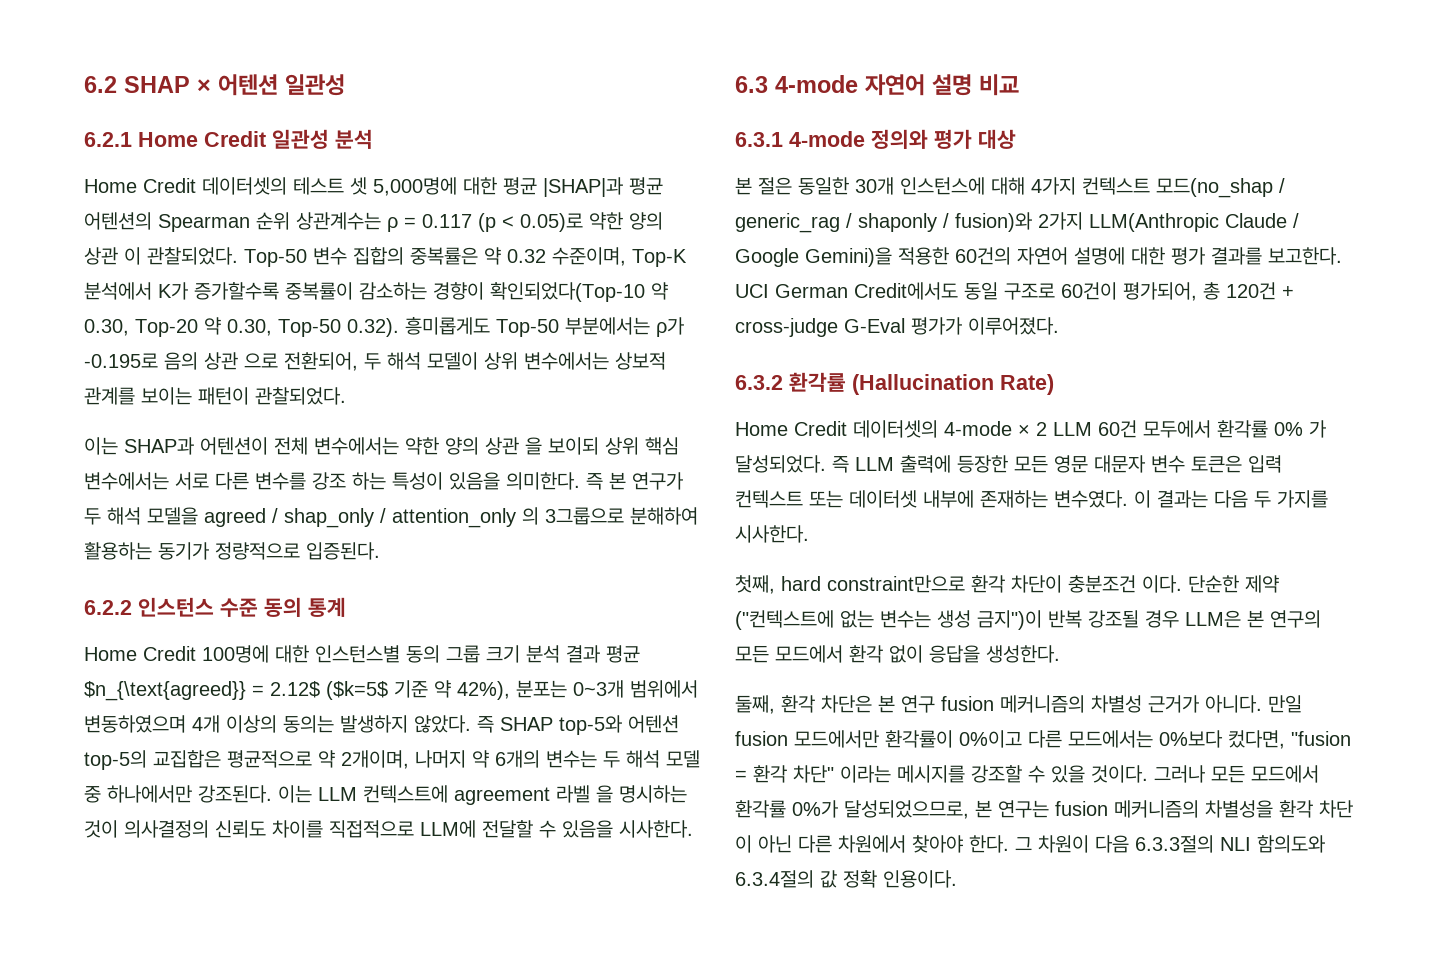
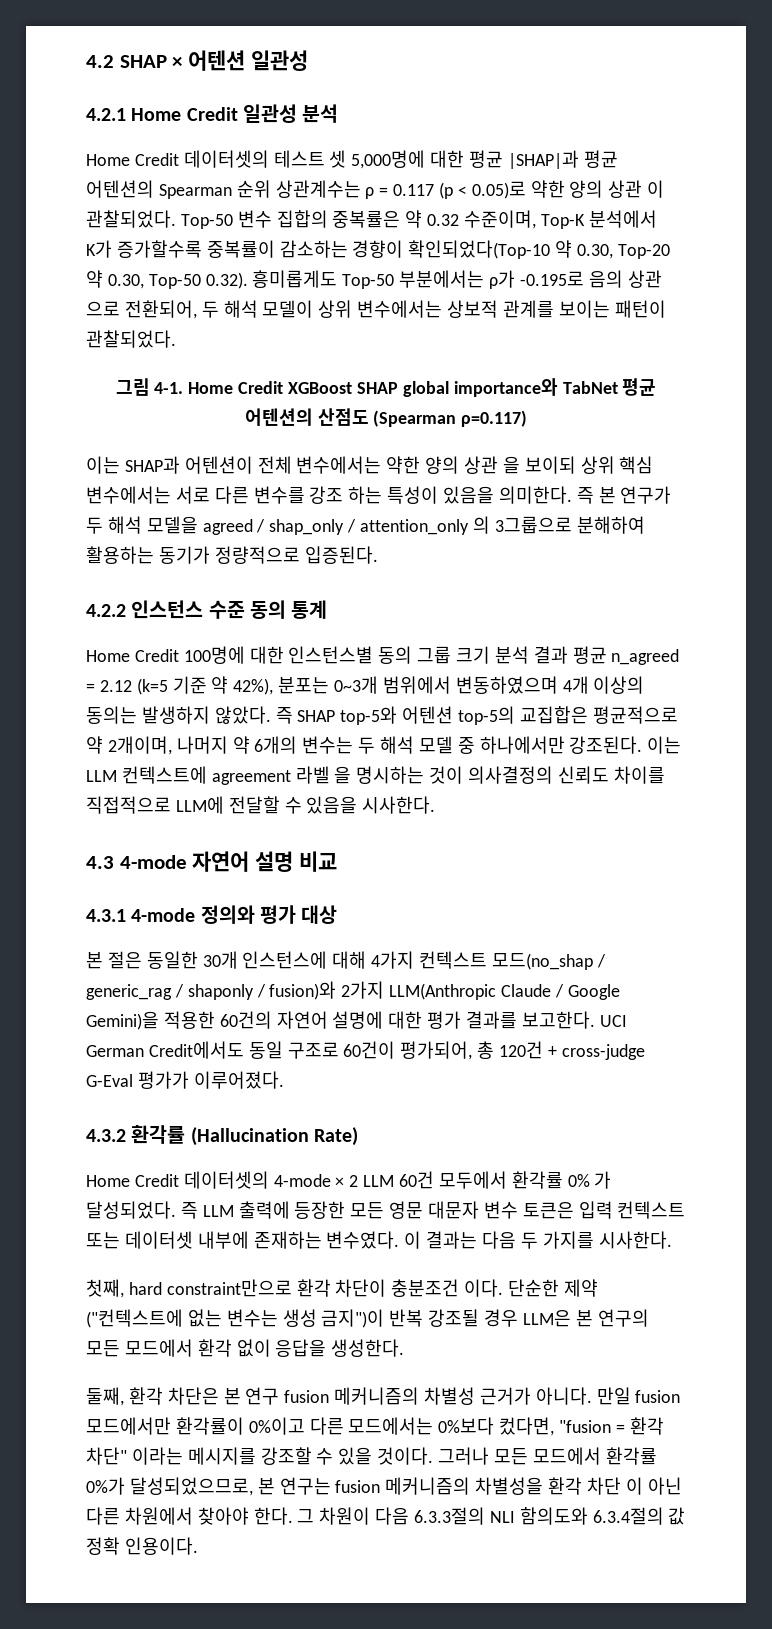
[84,76,117,93] 6.2 -> [86,55,114,68] 4.2
[84,132,132,147] 6.2.1 -> [86,108,126,121] 4.2.1
(346, 396) none -> [115,378,657,397] [244,408,528,427] // 그림 4-1. Home Credit XGBoost SHAP global importance와 TabNet 평균 어텐션의 산점도 (Spearman ρ=0.117)
[84,600,132,615] 6.2.2 -> [86,604,126,617] 4.2.2
[84,681,388,701] $n_{\text{agreed}} = 2.12$ ($k=5$ -> [611,649,680,665] [86,678,168,695] n_agreed = 2.12 (k=5
[735,76,768,93] 6.3 -> [86,856,114,869] 4.3
[735,132,783,147] 6.3.1 -> [86,909,126,922] 4.3.1
[735,375,783,390] 6.3.2 -> [86,1129,126,1142] 4.3.2

